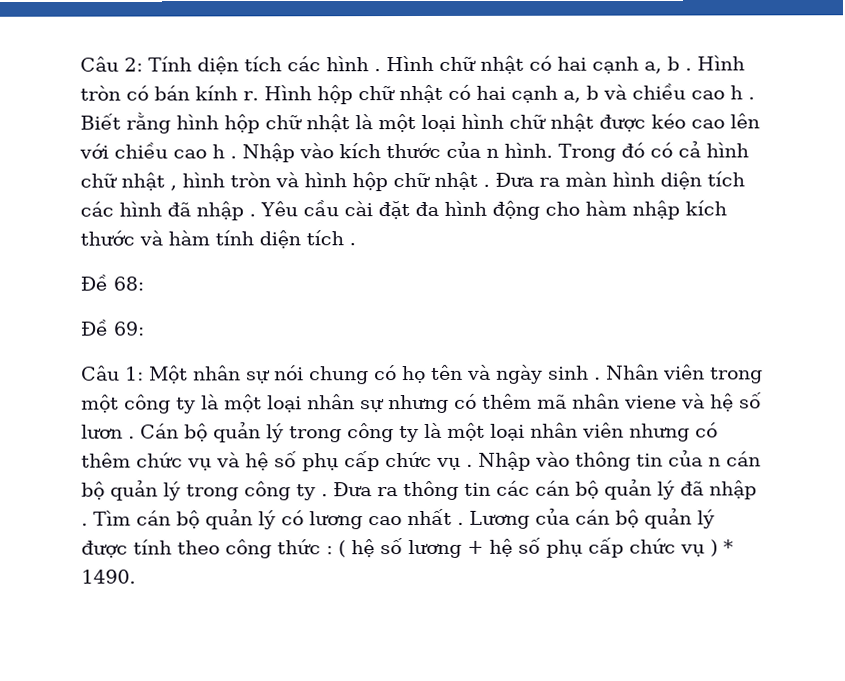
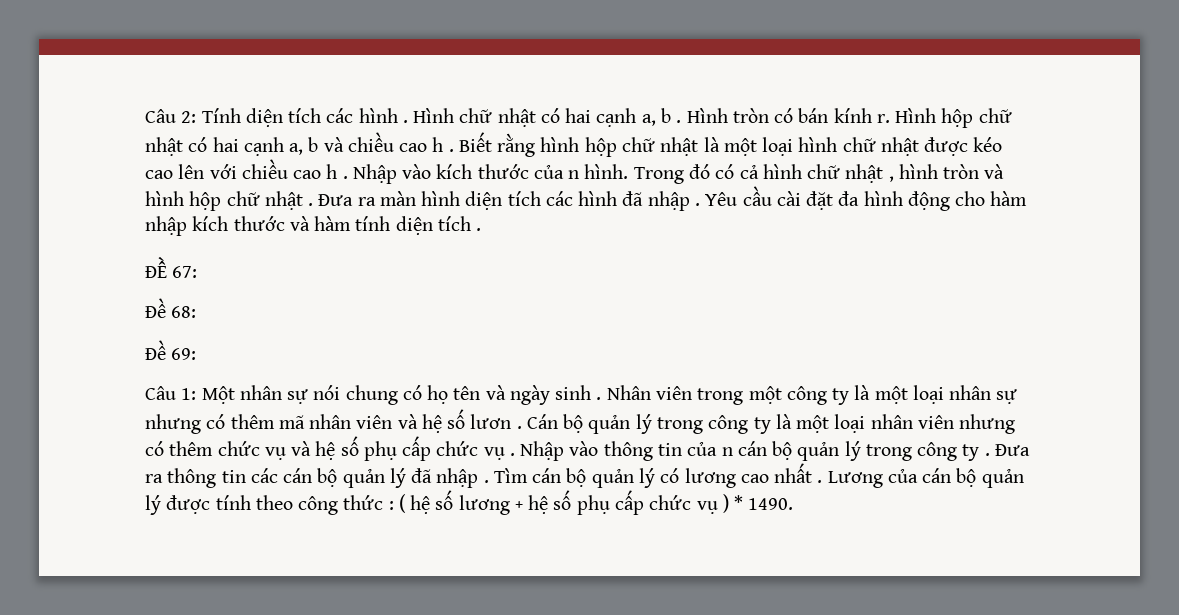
(356, 244) none -> [145,256,198,278] // ĐỀ 67:
[624,395,677,409] viene -> [356,415,393,429] viên

